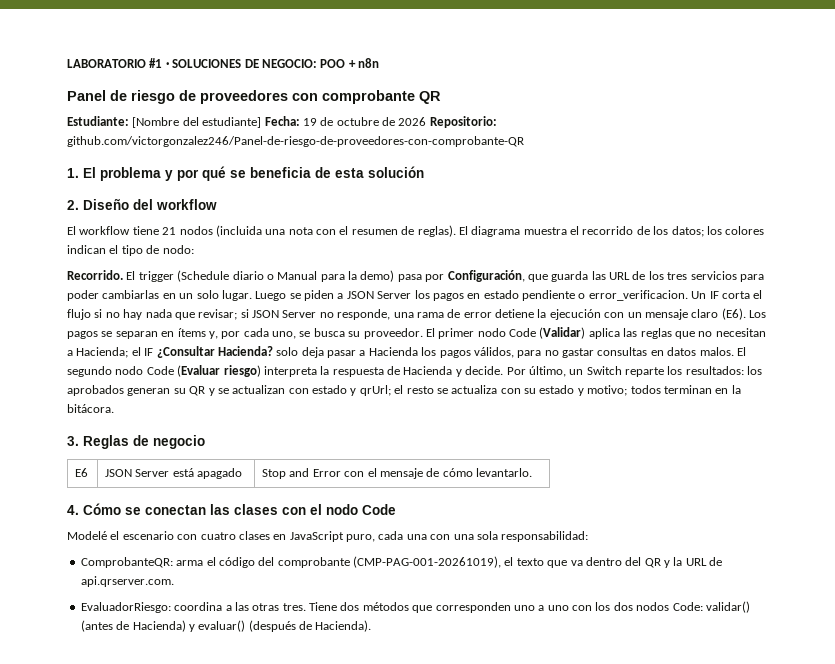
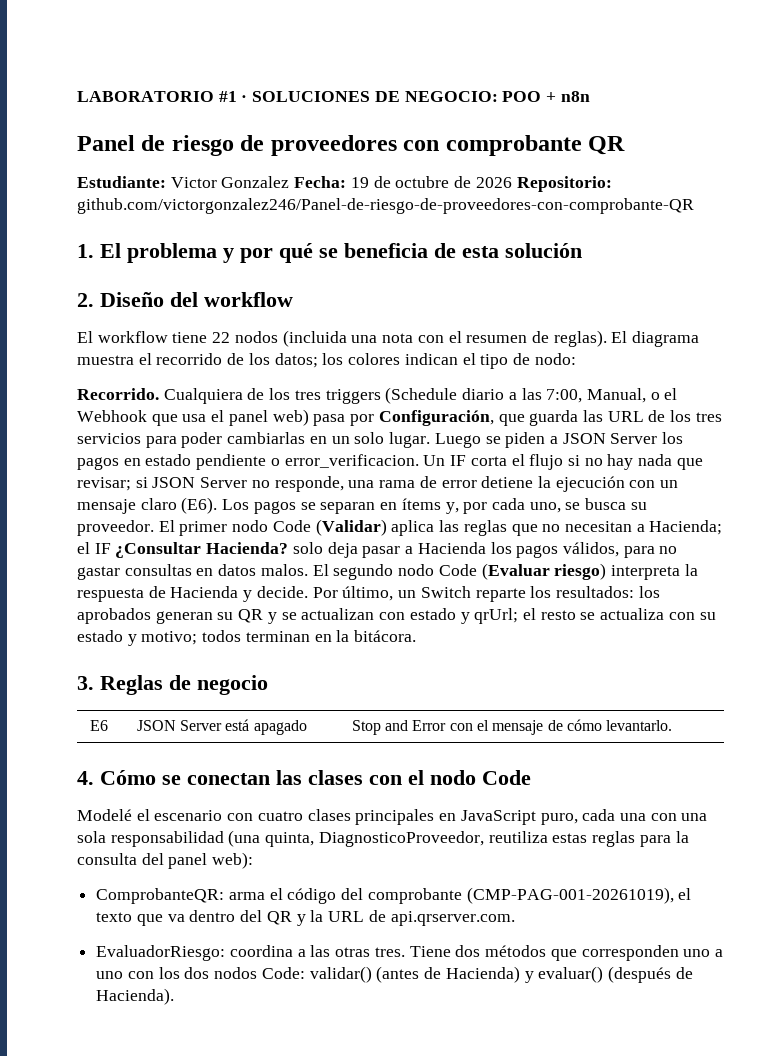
[132,117,262,128] [Nombre del estudiante] -> [170,176,290,188] Victor Gonzalez
[162,227,177,235] 21 -> [212,332,231,343] 22
[126,270,395,282] El trigger (Schedule diario o Manual para la demo) -> [163,387,678,404] [77,409,309,426] Cualquiera de los tres triggers (Schedule diario a las 7:00, Manual, o el Webhook que usa el panel web)
(270, 535) none -> [355,809,435,825] principales
[501,531,589,542] responsabilidad: -> [110,830,689,847] [77,852,254,869] responsabilidad (una quinta, DiagnosticoProveedor, reutiliza estas reglas para la consulta del panel web):

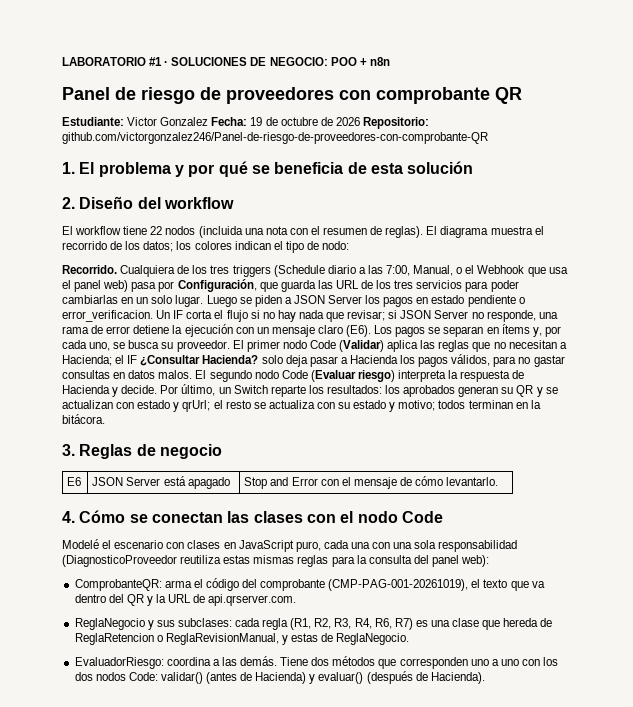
[257,809,435,825] cuatro clases principales -> [187,540,221,549] clases
[228,830,484,847] (una quinta, DiagnosticoProveedor, -> [62,555,177,567] (DiagnosticoProveedor
(588, 838) none -> [253,555,295,564] mismas
(515, 918) none -> [74,618,553,630] [74,633,410,645] // ReglaNegocio y sus subclases: cada regla (R1, R2, R3, R4, R6, R7) es una clase que hereda de ReglaRetencion o ReglaRevisionManual, y estas de ReglaNegocio.
[335,947,405,957] otras tres. -> [240,656,278,666] demás.

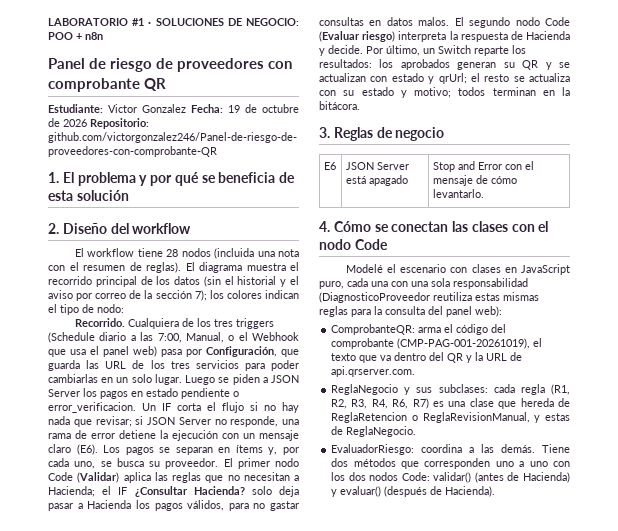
[150,226,163,235] 22 -> [166,249,179,257] 28
[110,241,174,252] de los datos; -> [95,276,299,287] [48,290,207,301] principal de los datos (sin el historial y el aviso por correo de la sección 7);

